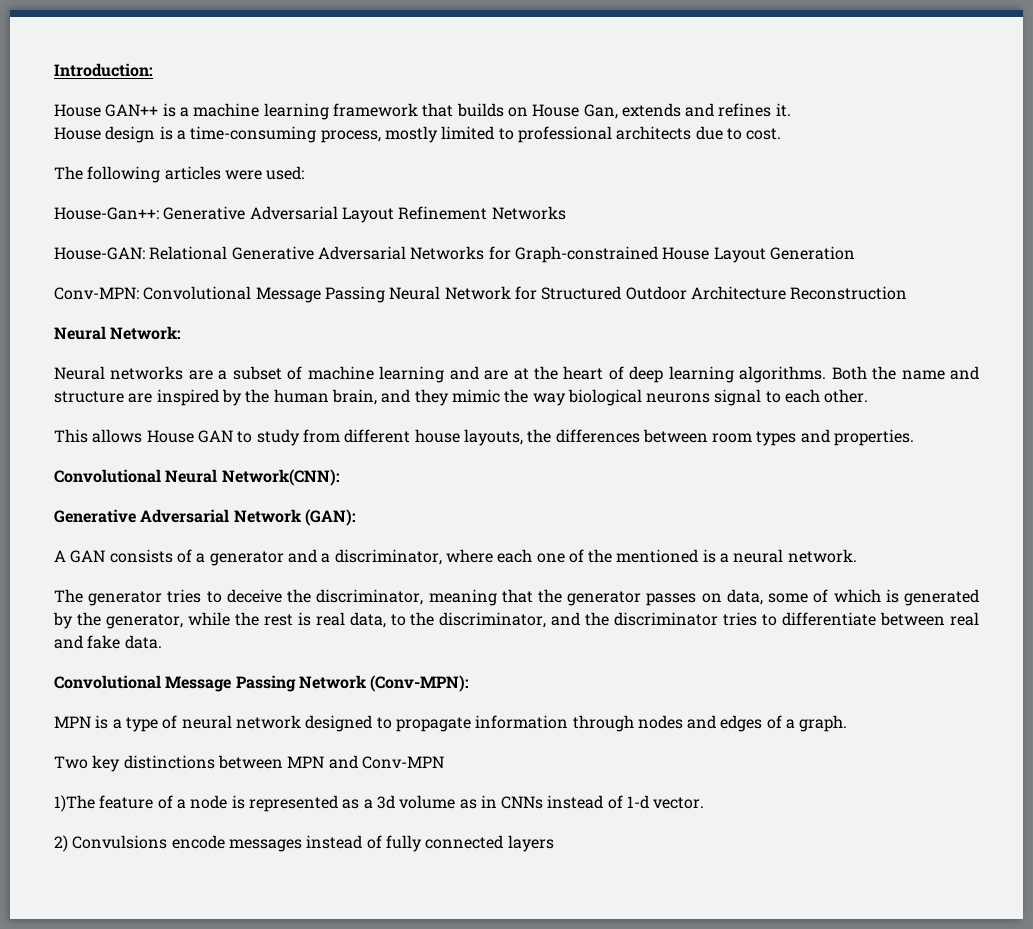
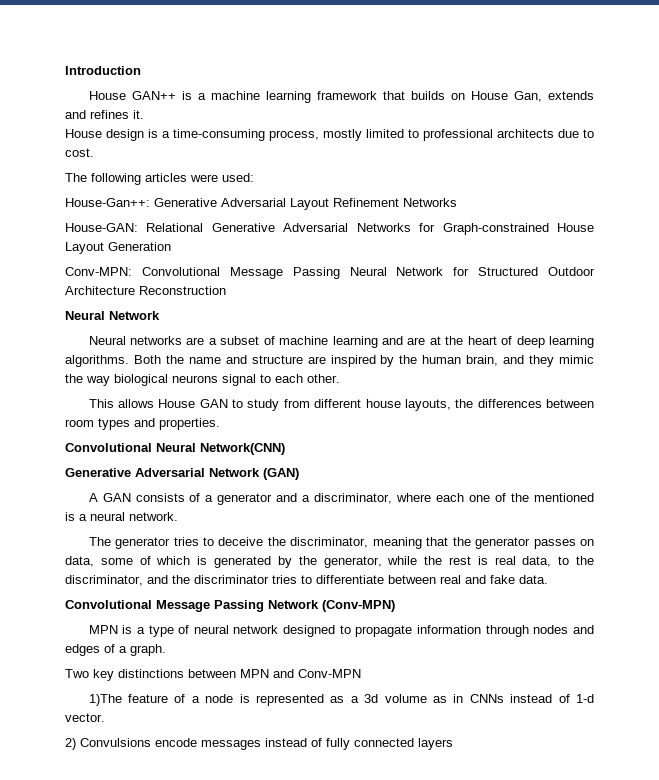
[54,63,153,77] Introduction: -> [65,66,141,75] Introduction
[110,326,182,340] Network: -> [109,311,160,320] Network
[221,469,340,486] Network(CNN): -> [200,443,285,455] Network(CNN)
[304,509,356,526] (GAN): -> [263,468,299,480] (GAN)
[370,675,470,692] (Conv-MPN): -> [322,600,395,612] (Conv-MPN)

